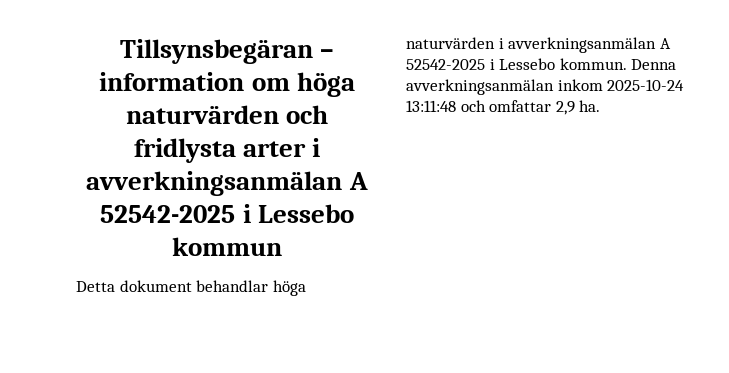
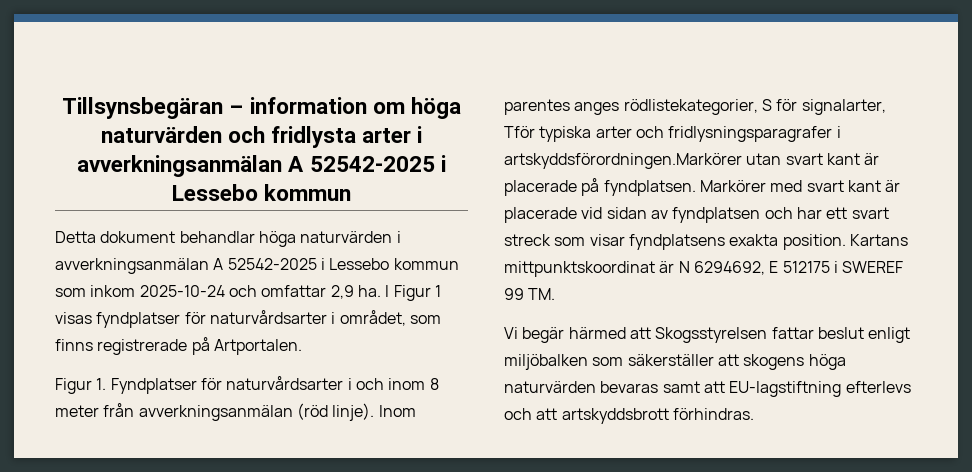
[559,58,677,70] [406,79,554,95] kommun. Denna avverkningsanmälan -> [393,258,459,270] [55,288,86,297] kommun som
[406,100,456,112] 13:11:48 -> (225, 291) none
(601, 106) none -> [385,285,441,301] [55,310,441,328] [55,337,302,355] [55,376,439,394] [55,403,416,421] [504,99,886,115] [504,126,841,142] [504,153,880,169] [504,178,901,196] [504,207,889,223] [504,234,908,250] [504,261,904,277] [504,288,556,300] [504,327,911,343] [504,354,846,370] [504,381,911,397] [504,408,754,424] I Figur 1 visas fyndplatser för naturvårdsarter i området, som finns registrerade på Artportalen. // Figur 1. Fyndplatser för naturvårdsarter i och inom 8 meter från avverkningsanmälan (röd linje). Inom parentes anges rödlistekategorier, S för signalarter, Tför typiska arter och fridlysningsparagrafer i artskyddsförordningen.Markörer utan svart kant är placerade på fyndplatsen. Markörer med svart kant är placerade vid sidan av fyndplatsen och har ett svart streck som visar fyndplatsens exakta position. Kartans mittpunktskoordinat är N 6294692, E 512175 i SWEREF 99 TM. // Vi begär härmed att Skogsstyrelsen fattar beslut enligt miljöbalken som säkerställer att skogens höga naturvärden bevaras samt att EU-lagstiftning efterlevs och att artskyddsbrott förhindras.

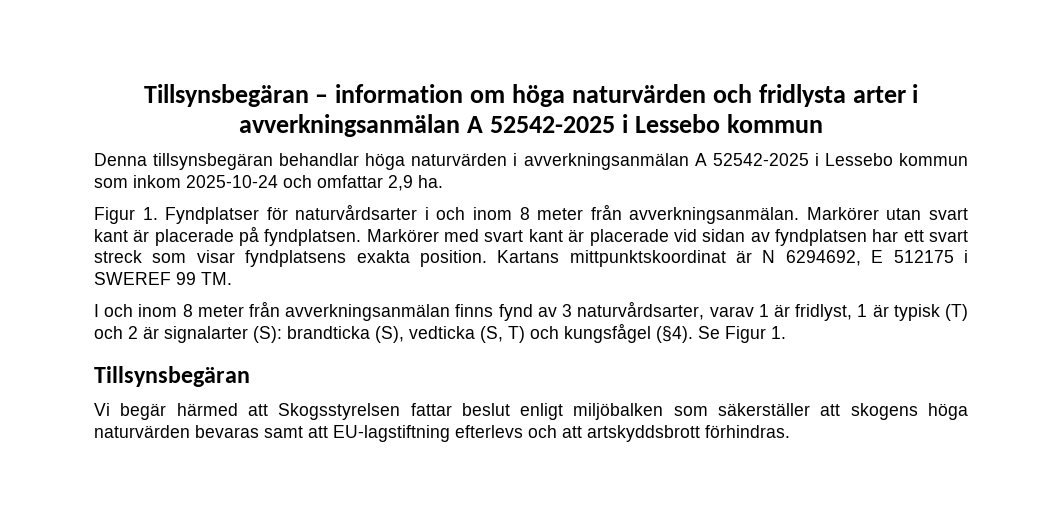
[55,231,176,243] Detta dokument -> [94,153,274,170] Denna tillsynsbegäran
[385,285,441,301] [55,310,441,328] [55,337,302,355] I Figur 1 visas fyndplatser för naturvårdsarter i området, som finns registrerade på Artportalen. -> (443, 181) none
[138,403,416,421] [504,99,886,115] [504,126,841,142] [504,153,742,169] avverkningsanmälan (röd linje). Inom parentes anges rödlistekategorier, S för signalarter, Tför typiska arter och fridlysningsparagrafer i artskyddsförordningen.Markörer -> [629,207,879,224] avverkningsanmälan. Markörer
[764,207,793,219] och -> (867, 237) none
(556, 294) none -> [94,301,969,321] [94,323,786,343] [94,366,250,387] // I och inom 8 meter från avverkningsanmälan finns fynd av 3 naturvårdsarter, varav 1 är fridlyst, 1 är typisk (T) och 2 är signalarter (S): brandticka (S), vedticka (S, T) och kungsfågel (§4). Se Figur 1. // Tillsynsbegäran

